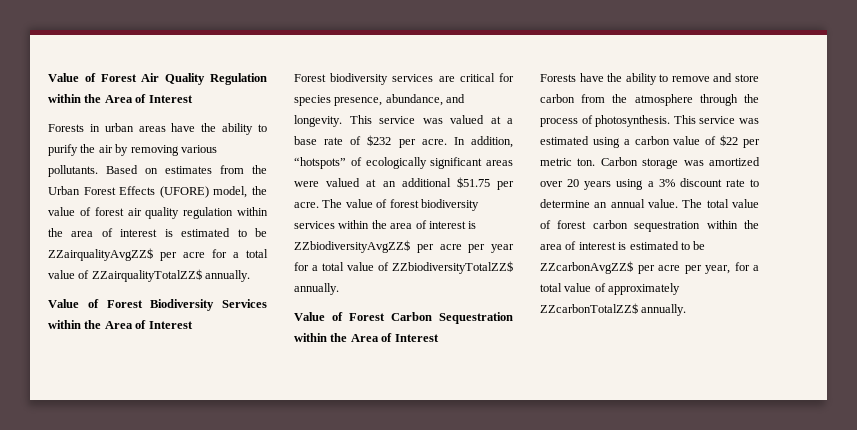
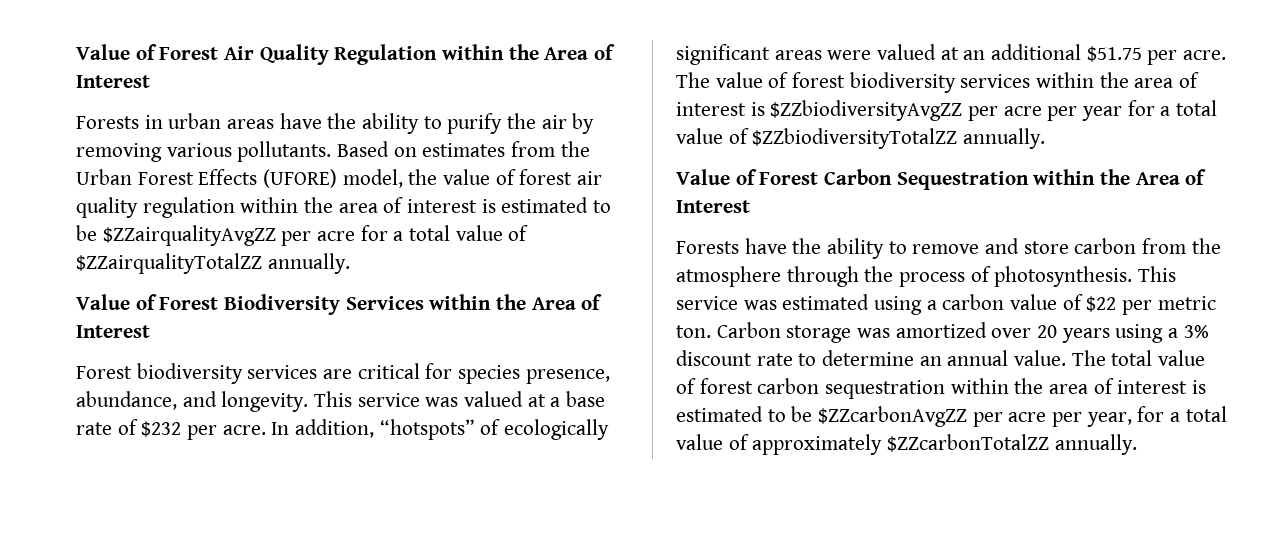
[48,248,153,261] ZZairqualityAvgZZ$ -> [102,225,276,246] $ZZairqualityAvgZZ
[91,269,202,282] ZZairqualityTotalZZ$ -> [76,253,262,274] $ZZairqualityTotalZZ
[294,240,410,253] ZZbiodiversityAvgZZ$ -> [770,100,963,121] $ZZbiodiversityAvgZZ
[392,261,513,274] ZZbiodiversityTotalZZ$ -> [752,128,958,149] $ZZbiodiversityTotalZZ
[540,261,633,274] ZZcarbonAvgZZ$ -> [818,406,968,427] $ZZcarbonAvgZZ
[540,303,638,314] ZZcarbonTotalZZ$ -> [887,434,1050,452] $ZZcarbonTotalZZ

